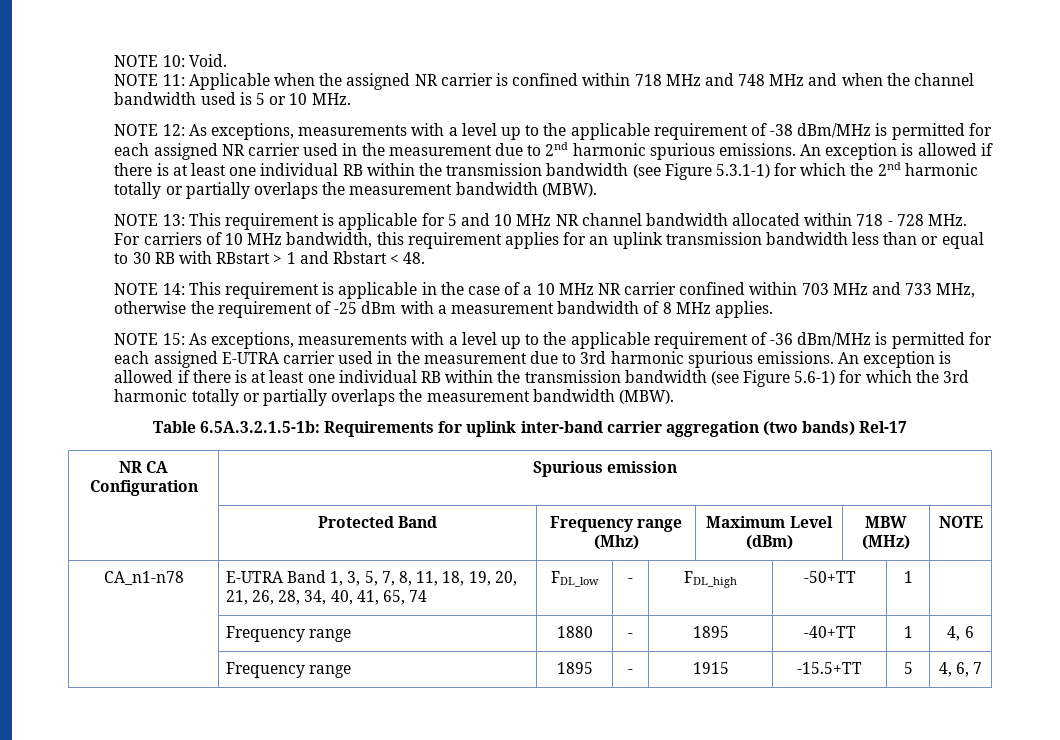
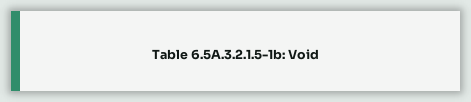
[114,54,227,67] [114,73,974,90] [114,92,351,105] [114,123,992,140] [114,142,993,160] [114,162,978,180] [114,182,597,199] [114,213,967,230] [114,232,984,249] [114,251,426,264] [114,282,976,299] [114,301,773,318] [114,332,992,349] [114,351,952,368] [114,370,969,387] [114,389,674,406] [152,421,908,437] [118,461,169,473] [89,480,198,496] [532,461,678,477] [317,516,438,528] [549,516,683,532] [593,535,639,550] [706,516,833,528] [745,535,793,550] [865,516,907,528] [862,535,910,550] [938,516,983,528] [103,571,184,585] [225,570,517,586] [225,590,428,605] [551,571,599,587] [628,578,633,583] [684,571,737,588] [803,571,856,583] [903,571,913,583] [225,626,352,642] [556,626,593,638] [628,633,633,638] [692,626,729,638] [803,626,856,638] [903,626,913,638] [947,626,974,641] [225,662,352,678] [556,662,593,674] [628,669,633,674] [692,662,729,674] [797,662,862,674] [903,662,913,674] [938,662,983,677] NOTE 10: Void. // NOTE 11: Applicable when the assigned NR carrier is confined within 718 MHz and 748 MHz and when the channel bandwidth used is 5 or 10 MHz. // NOTE 12: As exceptions, measurements with a level up to the applicable requirement of -38 dBm/MHz is permitted for each assigned NR carrier used in the measurement due to 2nd harmonic spurious emissions. An exception is allowed if there is at least one individual RB within the transmission bandwidth (see Figure 5.3.1-1) for which the 2nd harmonic totally or partially overlaps the measurement bandwidth (MBW). // NOTE 13: This requirement is applicable for 5 and 10 MHz NR channel bandwidth allocated within 718 - 728 MHz. For carriers of 10 MHz bandwidth, this requirement applies for an uplink transmission bandwidth less than or equal to 30 RB with RBstart > 1 and Rbstart < 48. // NOTE 14: This requirement is applicable in the case of a 10 MHz NR carrier confined within 703 MHz and 733 MHz, otherwise the requirement of -25 dBm with a measurement bandwidth of 8 MHz applies. // NOTE 15: As exceptions, measurements with a level up to the applicable requirement of -36 dBm/MHz is permitted for each assigned E-UTRA carrier used in the measurement due to 3rd harmonic spurious emissions. An exception is allowed if there is at least one individual RB within the transmission bandwidth (see Figure 5.6-1) for which the 3rd harmonic totally or partially overlaps the measurement bandwidth (MBW). // Table 6.5A.3.2.1.5-1b: Requirements for uplink inter-band carrier aggregation (two bands) Rel-17 // NR CA Configuration | Spurious emission // | Protected Band | Frequency range (Mhz) | Maximum Level (dBm) | MBW (MHz) | NOTE // CA_n1-n78 | E-UTRA Band 1, 3, 5, 7, 8, 11, 18, 19, 20, 21, 26, 28, 34, 40, 41, 65, 74 | FDL_low | - | FDL_high | -50+TT | 1 | // | Frequency range | 1880 | - | 1895 | -40+TT | 1 | 4, 6 // | Frequency range | 1895 | - | 1915 | -15.5+TT | 5 | 4, 6, 7 -> [151,49,320,60] Table 6.5A.3.2.1.5-1b: Void

